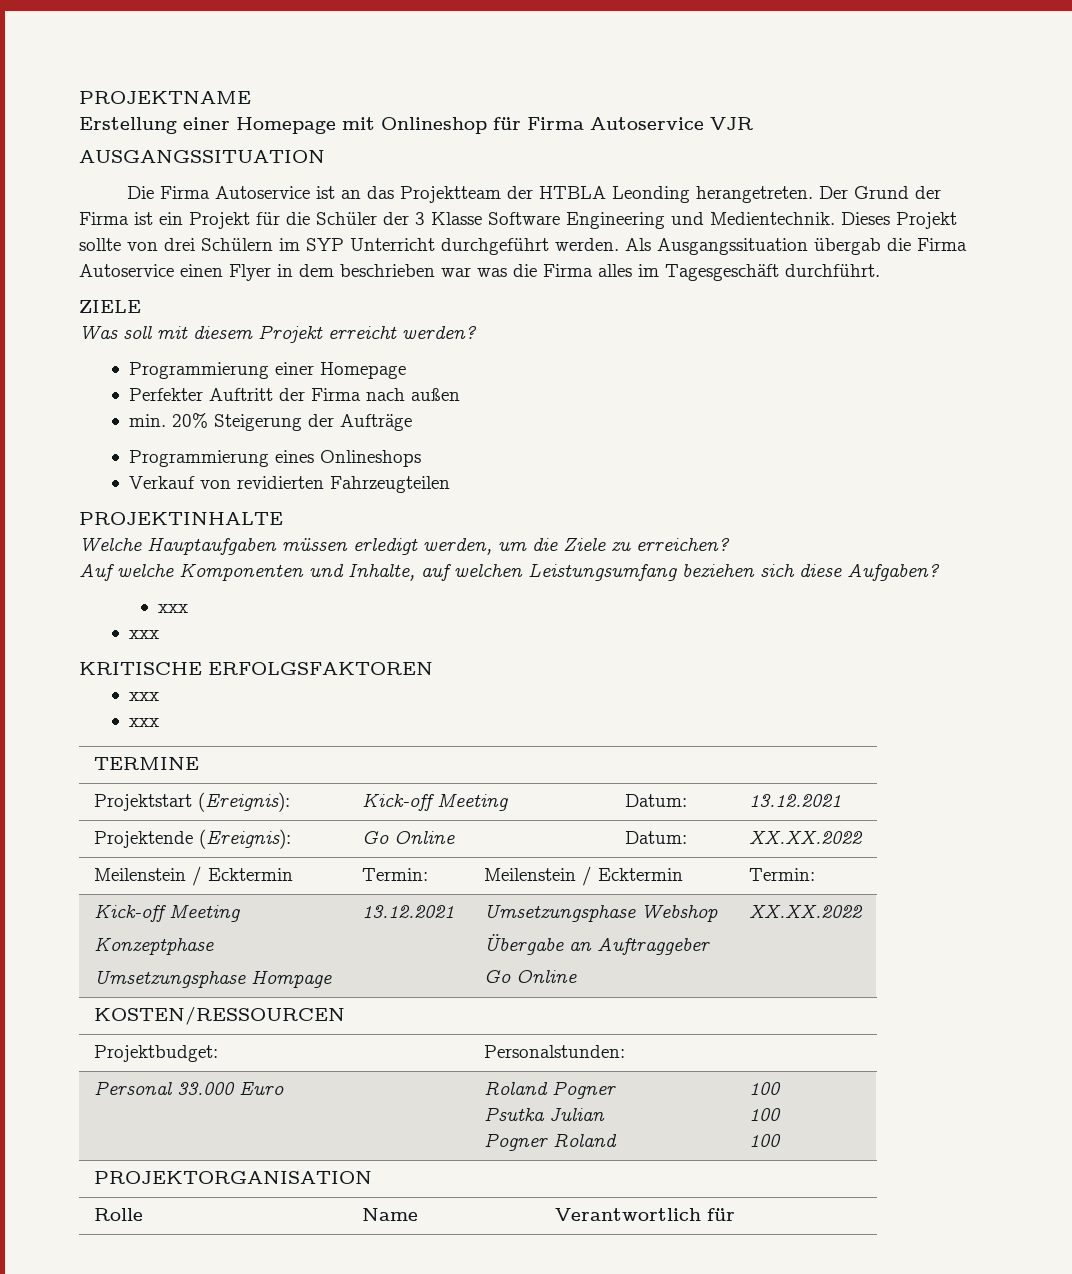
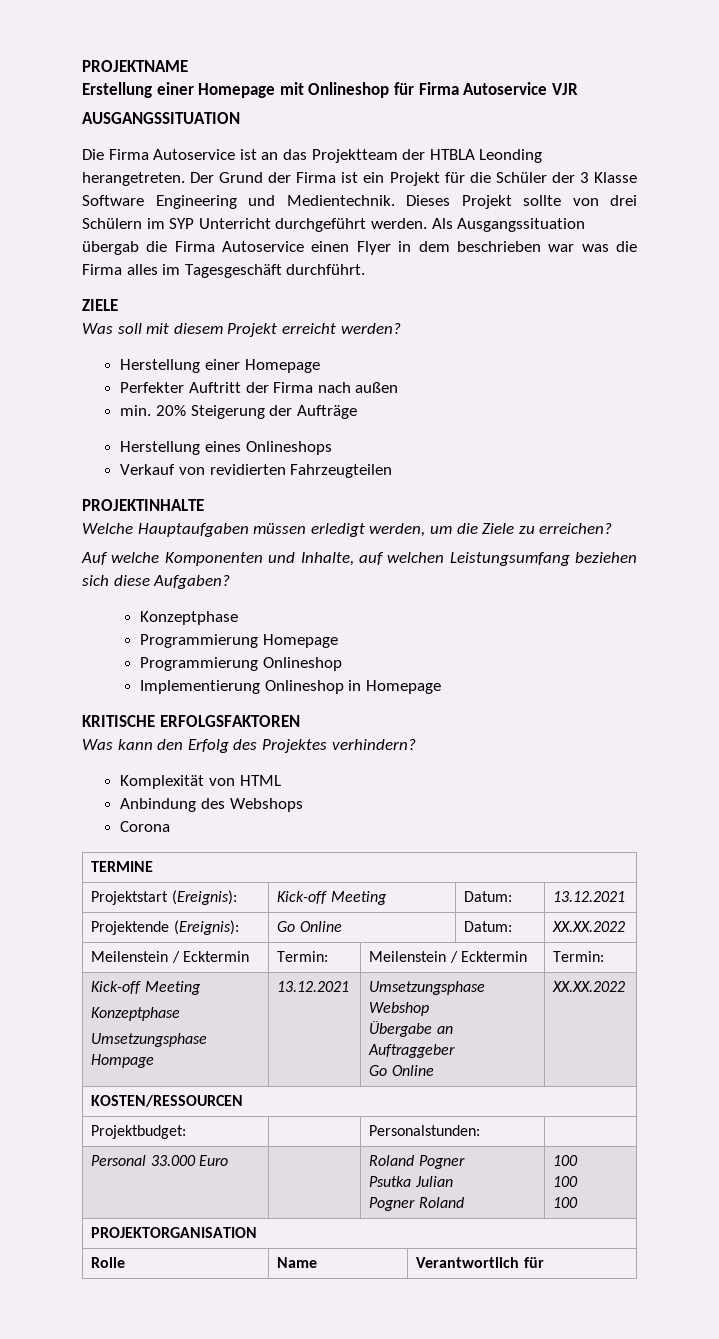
[129,362,270,379] Programmierung -> [120,359,201,373] Herstellung
[129,450,270,467] Programmierung -> [120,441,201,455] Herstellung
[158,604,189,613] [129,630,160,639] [79,662,433,675] [129,692,160,701] [129,718,160,727] xxx // xxx // KRITISCHE ERFOLGSFAKTOREN // xxx // xxx -> [140,611,239,625] [140,634,338,648] [140,657,342,671] [140,680,441,694] [82,715,300,727] [82,739,416,753] [120,775,281,789] [120,798,303,812] [120,821,171,832] Konzeptphase // Programmierung Homepage // Programmierung Onlineshop // Implementierung Onlineshop in Homepage // KRITISCHE ERFOLGSFAKTOREN // Was kann den Erfolg des Projektes verhindern? // Komplexität von HTML // Anbindung des Webshops // Corona

